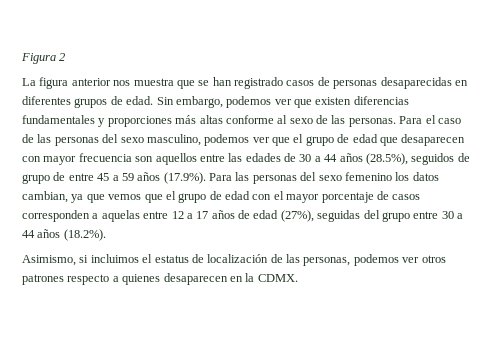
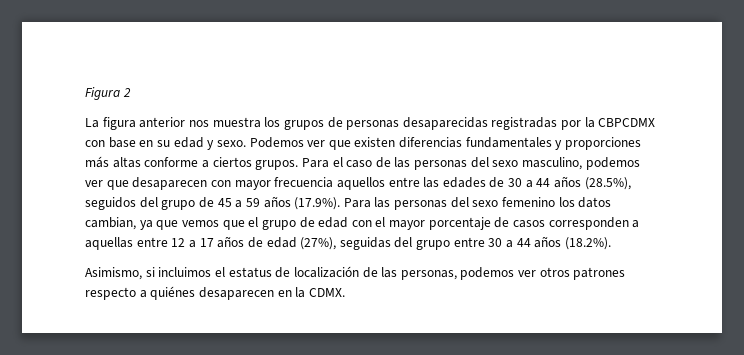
[176,77,468,89] [22,96,272,108] que se han registrado casos de personas desaparecidas en diferentes grupos de edad. Sin embargo, podemos -> [264,117,656,130] [85,137,304,150] los grupos de personas desaparecidas registradas por la CBPCDMX con base en su edad y sexo. Podemos
[277,115,396,127] al sexo de las personas. -> [201,157,299,170] a ciertos grupos.
[293,134,398,146] el grupo de edad que -> (129, 185) none
[135,156,154,162] son -> (334, 182) none
[457,153,470,162] [22,172,94,184] de grupo de entre -> [139,197,214,210] del grupo de
[101,210,140,222] aquelas -> [85,237,133,250] aquellas
[122,274,161,285] quienes -> [150,286,196,300] quiénes

